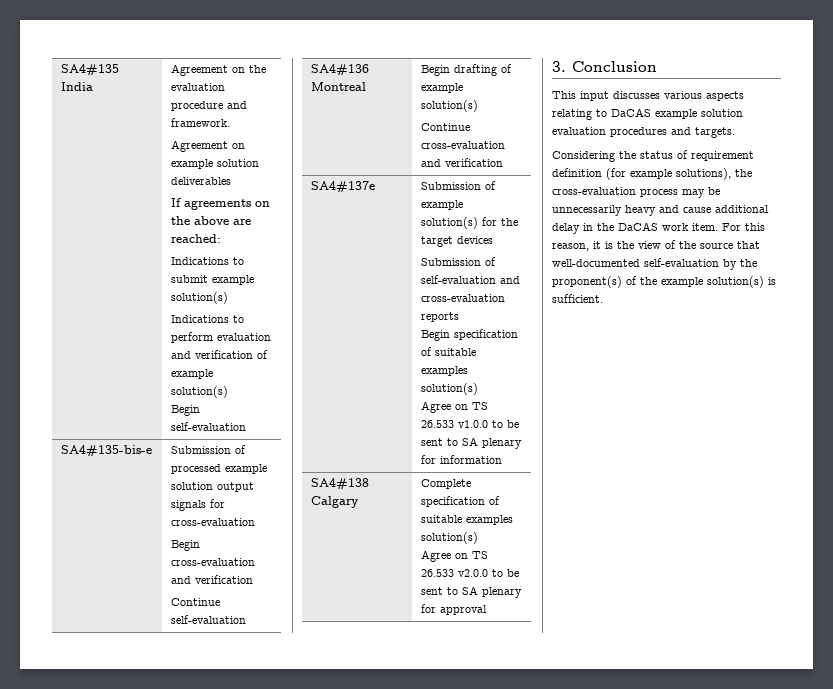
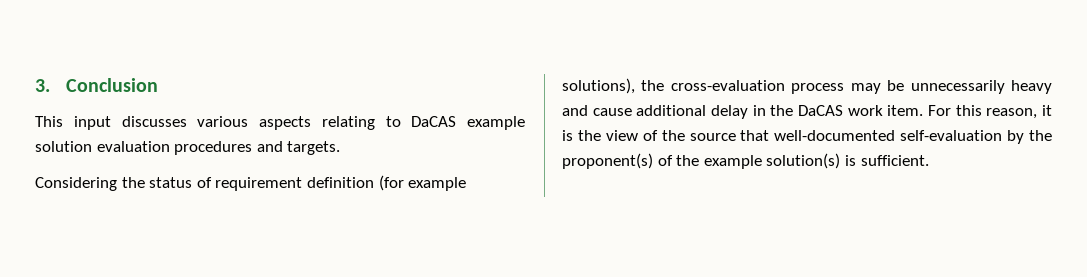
[60,64,119,76] [60,82,93,91] [170,64,266,76] [170,83,225,91] [170,101,247,111] [170,118,230,127] [170,140,245,152] [170,159,259,169] [170,177,231,185] [170,198,270,210] [170,216,251,225] [170,234,221,243] [170,257,244,265] [170,275,254,285] [170,292,228,304] [170,315,244,323] [170,332,271,343] [170,350,268,359] [170,369,213,379] [170,386,228,398] [170,405,200,416] [170,422,246,431] [60,445,152,457] [170,445,246,454] [170,464,267,474] [170,482,254,492] [170,499,225,511] [170,518,255,526] [170,540,200,551] [170,558,255,566] [170,575,253,584] [170,598,220,606] [170,615,246,624] [310,64,369,76] [310,82,366,91] [420,64,512,76] [420,83,463,93] [420,100,478,112] [420,123,470,131] [420,141,505,149] [420,158,503,167] [310,181,375,193] [420,181,496,190] [420,200,463,210] [420,217,518,229] [420,236,493,247] [420,257,496,266] [420,275,520,284] [420,294,505,302] [420,312,459,322] [420,329,518,341] [420,347,476,356] [420,366,468,376] [420,383,478,395] [420,401,488,413] [420,420,519,428] [420,437,522,449] [420,455,502,464] [310,478,369,490] [310,496,359,508] [420,479,471,489] [420,496,500,507] [420,515,513,525] [420,532,478,544] [420,550,488,562] [420,569,519,577] [420,586,522,598] [420,604,487,615] SA4#135 India | Agreement on the evaluation procedure and framework. // Agreement on example solution deliverables // If agreements on the above are reached: // Indications to submit example solution(s) // Indications to perform evaluation and verification of example solution(s) // Begin self-evaluation // SA4#135-bis-e | Submission of processed example solution output signals for cross-evaluation // Begin cross-evaluation and verification // Continue self-evaluation // SA4#136 Montreal | Begin drafting of example solution(s) // Continue cross-evaluation and verification // SA4#137e | Submission of example solution(s) for the target devices // Submission of self-evaluation and cross-evaluation reports // Begin specification of suitable examples solution(s) // Agree on TS 26.533 v1.0.0 to be sent to SA plenary for information // SA4#138 Calgary | Complete specification of suitable examples solution(s) // Agree on TS 26.533 v2.0.0 to be sent to SA plenary for approval // -> (35, 85) none

